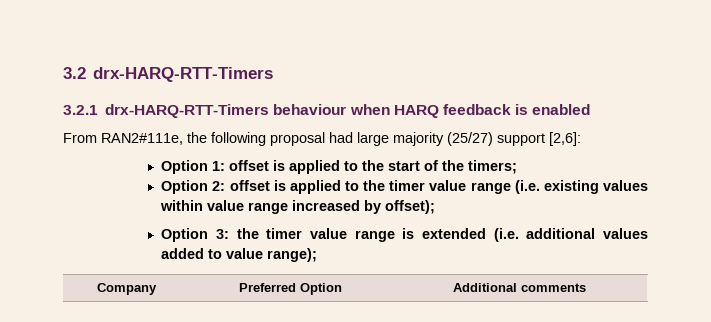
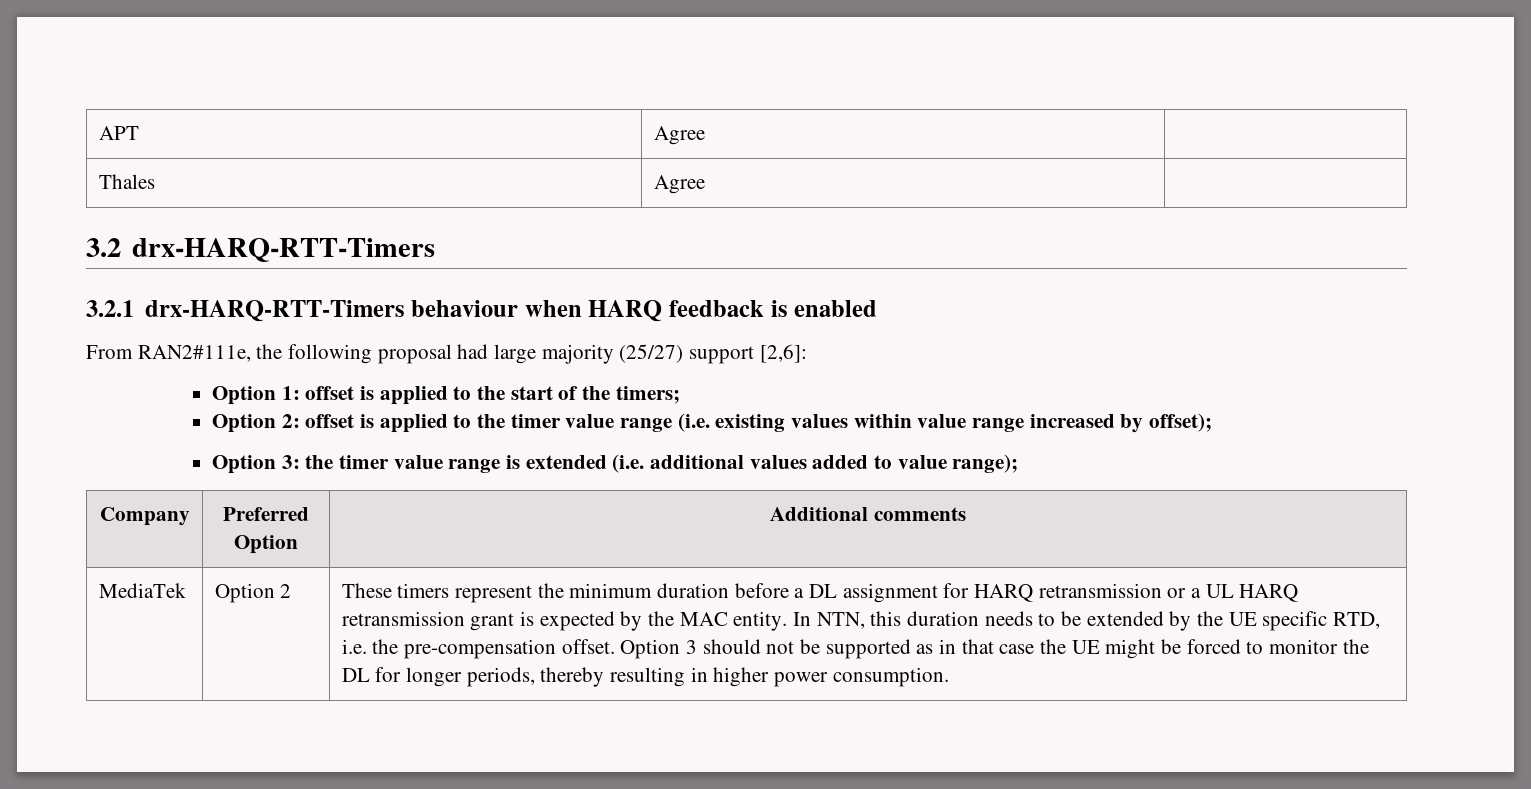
(63, 73) none -> [98,126,139,140] [653,126,705,145] [98,174,155,189] [653,175,705,194] APT | Agree | // Thales | Agree | //
(586, 287) none -> [98,583,186,598] [214,583,292,603] [341,583,1299,603] [341,611,1381,631] [341,639,1369,659] [341,667,949,687] // MediaTek | Option 2 | These timers represent the minimum duration before a DL assignment for HARQ retransmission or a UL HARQ retransmission grant is expected by the MAC entity. In NTN, this duration needs to be extended by the UE specific RTD, i.e. the pre-compensation offset. Option 3 should not be supported as in that case the UE might be forced to monitor the DL for longer periods, thereby resulting in higher power consumption.

